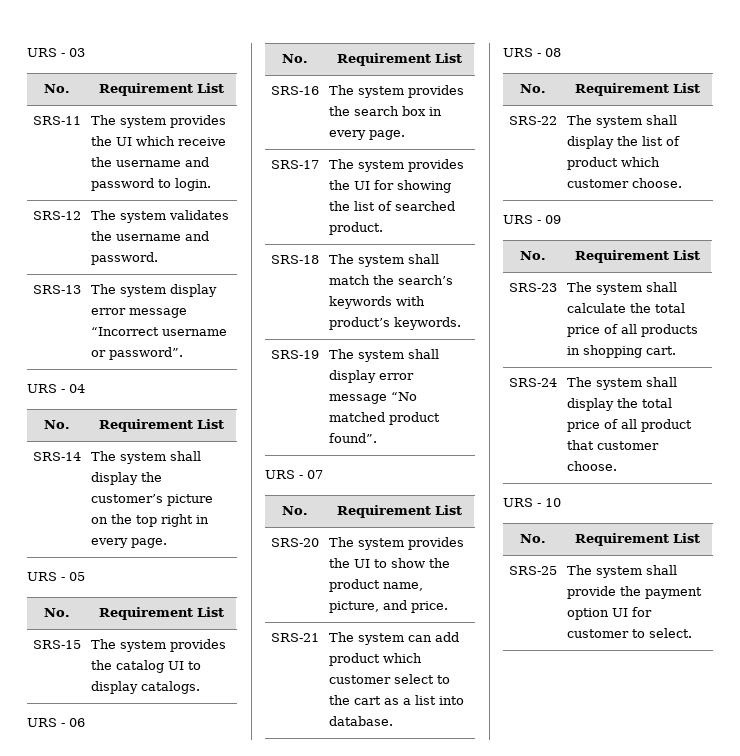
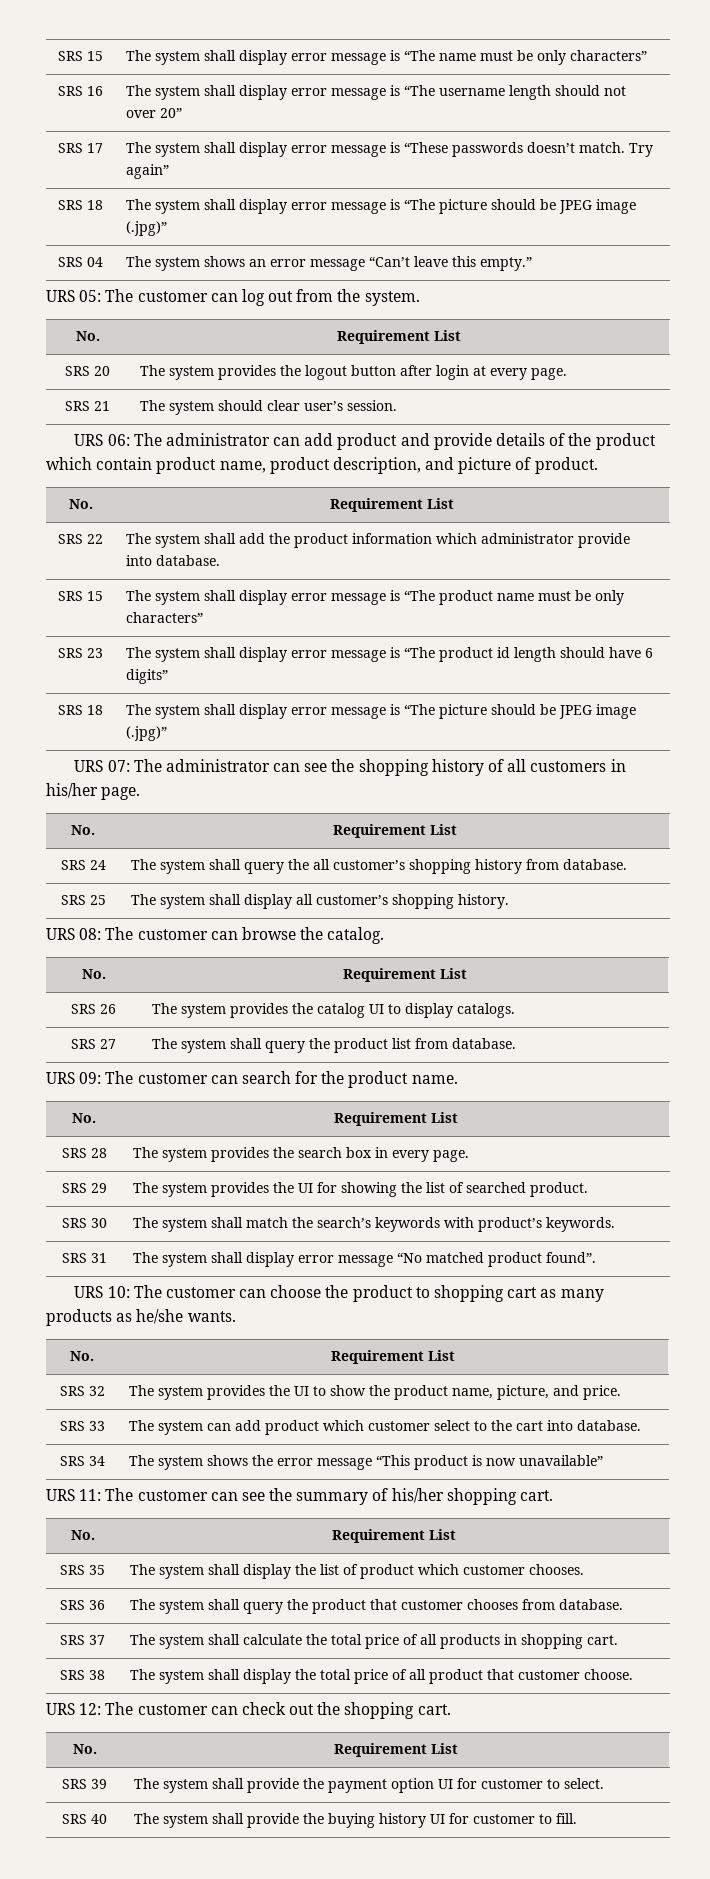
[27,48,85,57] [44,84,70,93] [99,83,224,96] [33,116,81,125] [91,115,227,128] [91,136,227,146] [91,157,210,167] [91,178,212,191] [33,211,81,220] [91,210,230,223] [91,231,210,241] [91,252,159,265] [33,285,81,294] [91,284,218,297] [91,308,188,318] [91,327,228,336] [91,347,184,360] [27,384,85,393] [44,420,70,429] [99,419,224,432] [33,452,81,461] [91,451,202,464] [91,472,163,485] [91,494,214,506] [91,514,210,527] [91,538,168,548] [27,572,85,581] [44,608,70,617] [99,607,224,620] [33,640,81,649] URS - 03 // No. | Requirement List // SRS-11 | The system provides the UI which receive the username and password to login. // SRS-12 | The system validates the username and password. // SRS-13 | The system display error message “Incorrect username or password”. // URS - 04 // No. | Requirement List // SRS-14 | The system shall display the customer’s picture on the top right in every page. // URS - 05 // No. | Requirement List // SRS-15 -> [58,51,103,61] [125,50,647,65] [58,86,103,96] [125,85,626,100] [125,108,182,118] [58,143,103,153] [125,142,653,157] [125,164,169,179] [58,200,103,210] [125,199,636,214] [125,221,167,236] [58,257,103,267] [125,256,532,271] [46,289,420,306] [75,331,100,341] [337,330,461,344] [65,366,110,376] [139,365,567,380] [65,401,110,411] [139,400,397,415] [74,433,656,450] [46,457,598,474] [68,499,93,509] [330,498,454,512] [58,534,103,544] [125,533,630,548] [125,555,220,566] [58,591,103,601] [125,590,624,605] [125,612,203,623] [58,648,103,658] [125,647,653,662] [125,669,168,684] [58,705,103,715] [125,704,636,719] [125,726,167,741] [74,759,626,776] [46,783,141,800] [71,825,95,835] [332,824,457,838] [60,860,106,870] [130,859,627,874] [60,895,106,905] [130,894,509,909] [46,927,385,944] [81,969,106,979] [342,968,467,982] [71,1004,116,1014] SRS 15 | The system shall display error message is “The name must be only characters” // SRS 16 | The system shall display error message is “The username length should not over 20” // SRS 17 | The system shall display error message is “These passwords doesn’t match. Try again” // SRS 18 | The system shall display error message is “The picture should be JPEG image (.jpg)” // SRS 04 | The system shows an error message “Can’t leave this empty.” // URS 05: The customer can log out from the system. // No. | Requirement List // SRS 20 | The system provides the logout button after login at every page. // SRS 21 | The system should clear user’s session. // URS 06: The administrator can add product and provide details of the product which contain product name, product description, and picture of product. // No. | Requirement List // SRS 22 | The system shall add the product information which administrator provide into database. // SRS 15 | The system shall display error message is “The product name must be only characters” // SRS 23 | The system shall display error message is “The product id length should have 6 digits” // SRS 18 | The system shall display error message is “The picture should be JPEG image (.jpg)” // URS 07: The administrator can see the shopping history of all customers in his/her page. // No. | Requirement List // SRS 24 | The system shall query the all customer’s shopping history from database. // SRS 25 | The system shall display all customer’s shopping history. // URS 08: The customer can browse the catalog. // No. | Requirement List // SRS 26
[27,718,85,727] [282,54,308,63] [337,53,462,66] [271,86,319,95] // URS - 06 // No. | Requirement List // SRS-16 -> [71,1039,116,1049] [151,1038,516,1053] [46,1071,458,1088] [72,1113,96,1123] [333,1112,458,1126] [61,1148,107,1158] // SRS 27 | The system shall query the product list from database. // URS 09: The customer can search for the product name. // No. | Requirement List // SRS 28
[271,160,319,169] SRS-17 -> [61,1183,107,1193] SRS 29
[271,255,319,264] SRS-18 -> [61,1218,107,1228] SRS 30
[271,350,319,359] SRS-19 -> [61,1253,107,1263] SRS 31
[299,470,323,479] [282,506,308,515] [337,505,462,518] [271,538,319,547] - 07 // No. | Requirement List // SRS-20 -> [107,1285,604,1302] [46,1309,236,1326] [70,1351,94,1361] [331,1350,455,1364] [59,1386,105,1396] 10: The customer can choose the product to shopping cart as many products as he/she wants. // No. | Requirement List // SRS 32
[271,633,319,642] SRS-21 -> [59,1421,105,1431] SRS 33
[384,695,465,705] [329,716,394,726] [503,48,561,57] [520,84,546,93] [575,83,700,96] [509,116,557,125] as a list into database. // URS - 08 // No. | Requirement List // SRS-22 -> [546,1420,641,1431] [59,1456,105,1466] [128,1455,603,1470] [46,1488,554,1505] [70,1530,95,1540] [332,1529,456,1543] [60,1565,105,1575] into database. // SRS 34 | The system shows the error message “This product is now unavailable” // URS 11: The customer can see the summary of his/her shopping cart. // No. | Requirement List // SRS 35
[632,178,683,188] [503,215,561,224] [520,251,546,260] [574,250,700,263] [509,283,557,292] choose. // URS - 09 // No. | Requirement List // SRS-23 -> [528,1564,584,1575] [60,1600,105,1610] [129,1599,623,1614] [60,1635,105,1645] chooses. // SRS 36 | The system shall query the product that customer chooses from database. // SRS 37
[509,378,557,387] SRS-24 -> [60,1670,105,1680] SRS 38
[537,498,561,507] [520,534,546,543] [575,533,700,546] [509,566,557,575] - 10 // No. | Requirement List // SRS-25 -> [79,1702,451,1719] [72,1744,97,1754] [334,1743,458,1757] [62,1779,107,1789] 12: The customer can check out the shopping cart. // No. | Requirement List // SRS 39
(693, 633) none -> [62,1814,107,1824] [133,1813,577,1828] // SRS 40 | The system shall provide the buying history UI for customer to fill.

